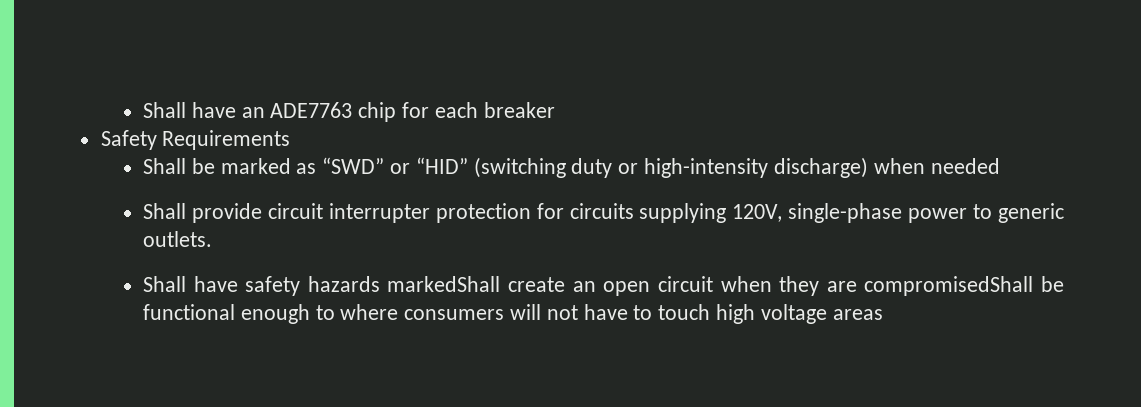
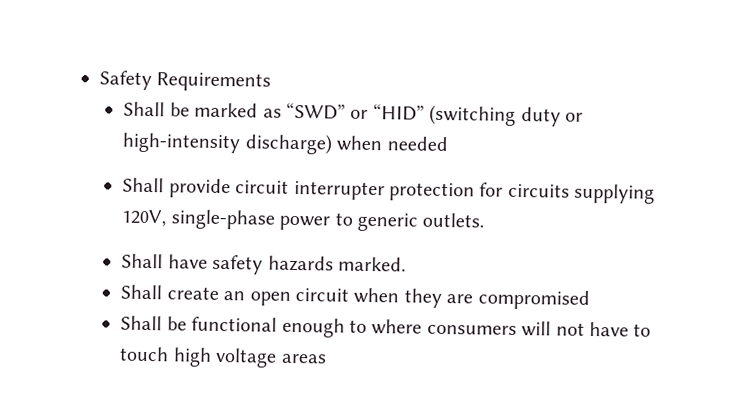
[143,102,555,122] Shall have an ADE7763 chip for each breaker // -> (99, 80) none
[387,276,501,292] markedShall -> [338,256,407,272] [120,284,163,300] marked. // Shall
[864,276,1034,296] compromisedShall -> [477,289,590,310] [120,315,163,331] compromised // Shall

